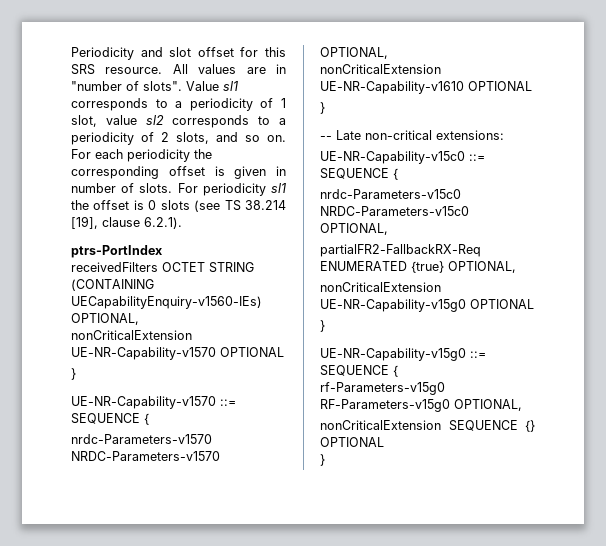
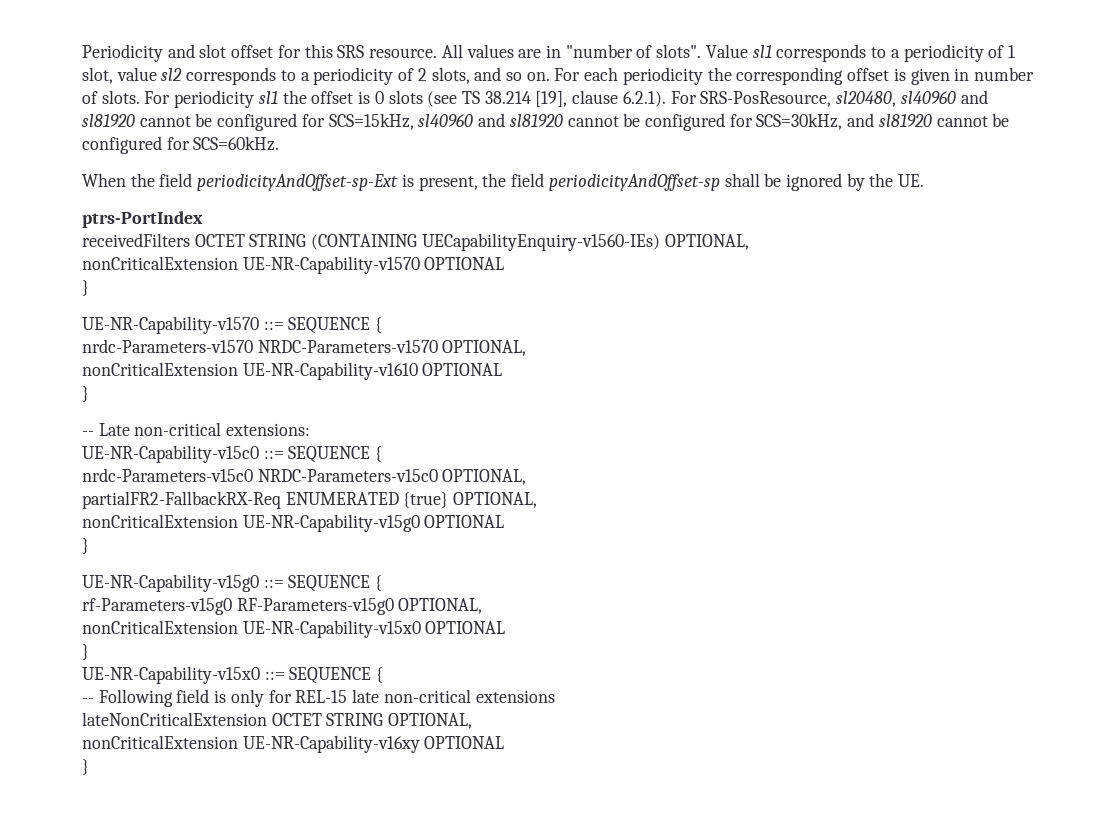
(182, 223) none -> [670,90,988,107] [82,113,1010,131] [82,136,280,154] [82,173,925,191] For SRS-PosResource, sl20480, sl40960 and sl81920 cannot be configured for SCS=15kHz, sl40960 and sl81920 cannot be configured for SCS=30kHz, and sl81920 cannot be configured for SCS=60kHz. // When the field periodicityAndOffset-sp-Ext is present, the field periodicityAndOffset-sp shall be ignored by the UE.
[448,420,535,432] [320,437,384,447] [320,454,325,466] SEQUENCE {} OPTIONAL // } -> [242,620,506,638] [82,644,89,660] [82,666,384,684] [82,689,555,707] [82,712,473,729] [82,735,505,753] [82,759,89,775] UE-NR-Capability-v15x0 OPTIONAL // } // UE-NR-Capability-v15x0 ::= SEQUENCE { // -- Following field is only for REL-15 late non-critical extensions // lateNonCriticalExtension OCTET STRING OPTIONAL, // nonCriticalExtension UE-NR-Capability-v16xy OPTIONAL // }

